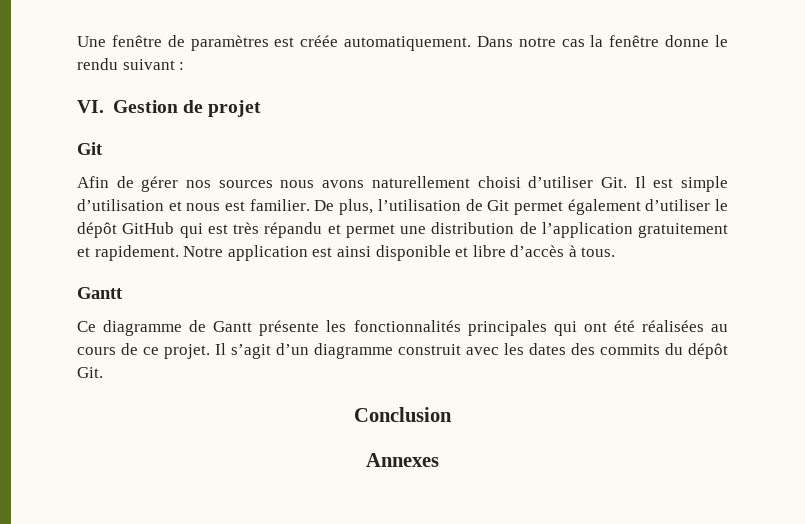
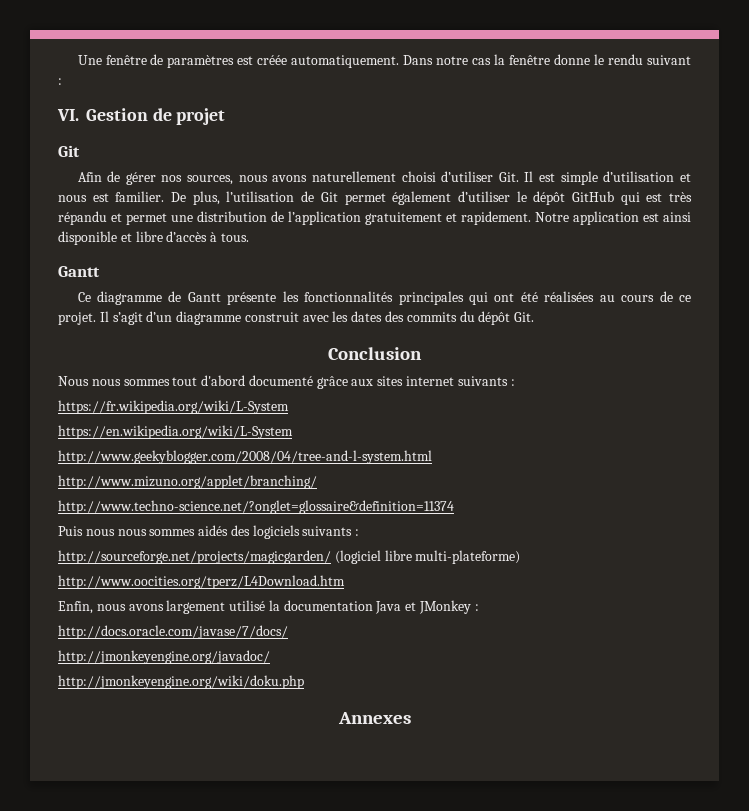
[218,180,273,188] sources -> [187,175,234,185] sources,
(452, 414) none -> [58,375,515,389] [58,400,289,414] [58,425,293,439] [58,450,432,464] [58,475,317,489] [58,500,454,514] [58,525,360,539] [58,550,521,564] [58,575,345,589] [58,600,479,614] [58,625,288,639] [58,650,270,664] [58,675,304,689] // Nous nous sommes tout d'abord documenté grâce aux sites internet suivants : // https://fr.wikipedia.org/wiki/L-System // https://en.wikipedia.org/wiki/L-System // http://www.geekyblogger.com/2008/04/tree-and-l-system.html // http://www.mizuno.org/applet/branching/ // http://www.techno-science.net/?onglet=glossaire&definition=11374 // Puis nous nous sommes aidés des logiciels suivants : // http://sourceforge.net/projects/magicgarden/ (logiciel libre multi-plateforme) // http://www.oocities.org/tperz/L4Download.htm // Enfin, nous avons largement utilisé la documentation Java et JMonkey : // http://docs.oracle.com/javase/7/docs/ // http://jmonkeyengine.org/javadoc/ // http://jmonkeyengine.org/wiki/doku.php

